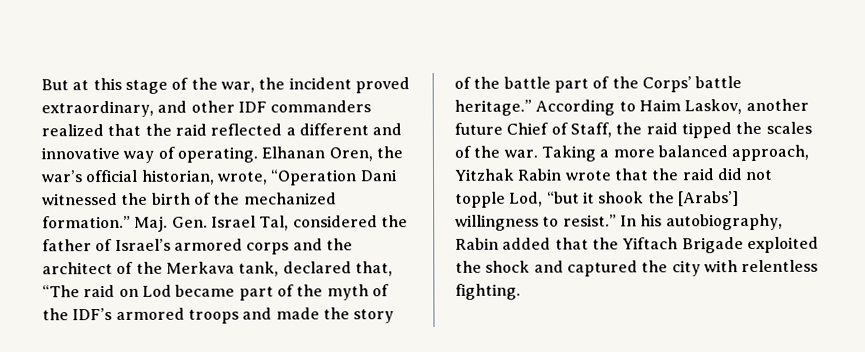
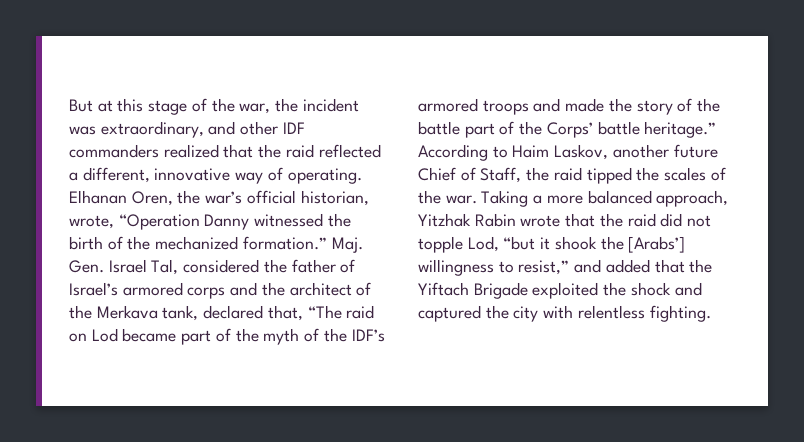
[354,77,410,94] proved -> [69,126,96,135] was
[298,123,403,136] different and -> [82,167,150,183] different,
[359,169,398,182] Dani -> [204,214,250,230] Danny
[562,213,783,231] [455,237,499,250] resist.” In his autobiography, Rabin -> [518,259,602,275] resist,” and

